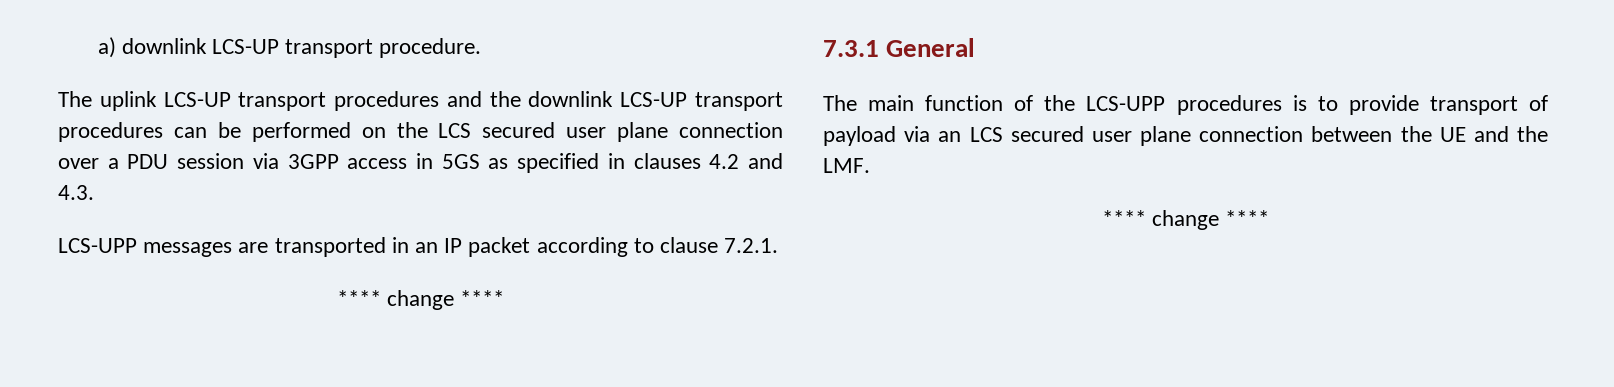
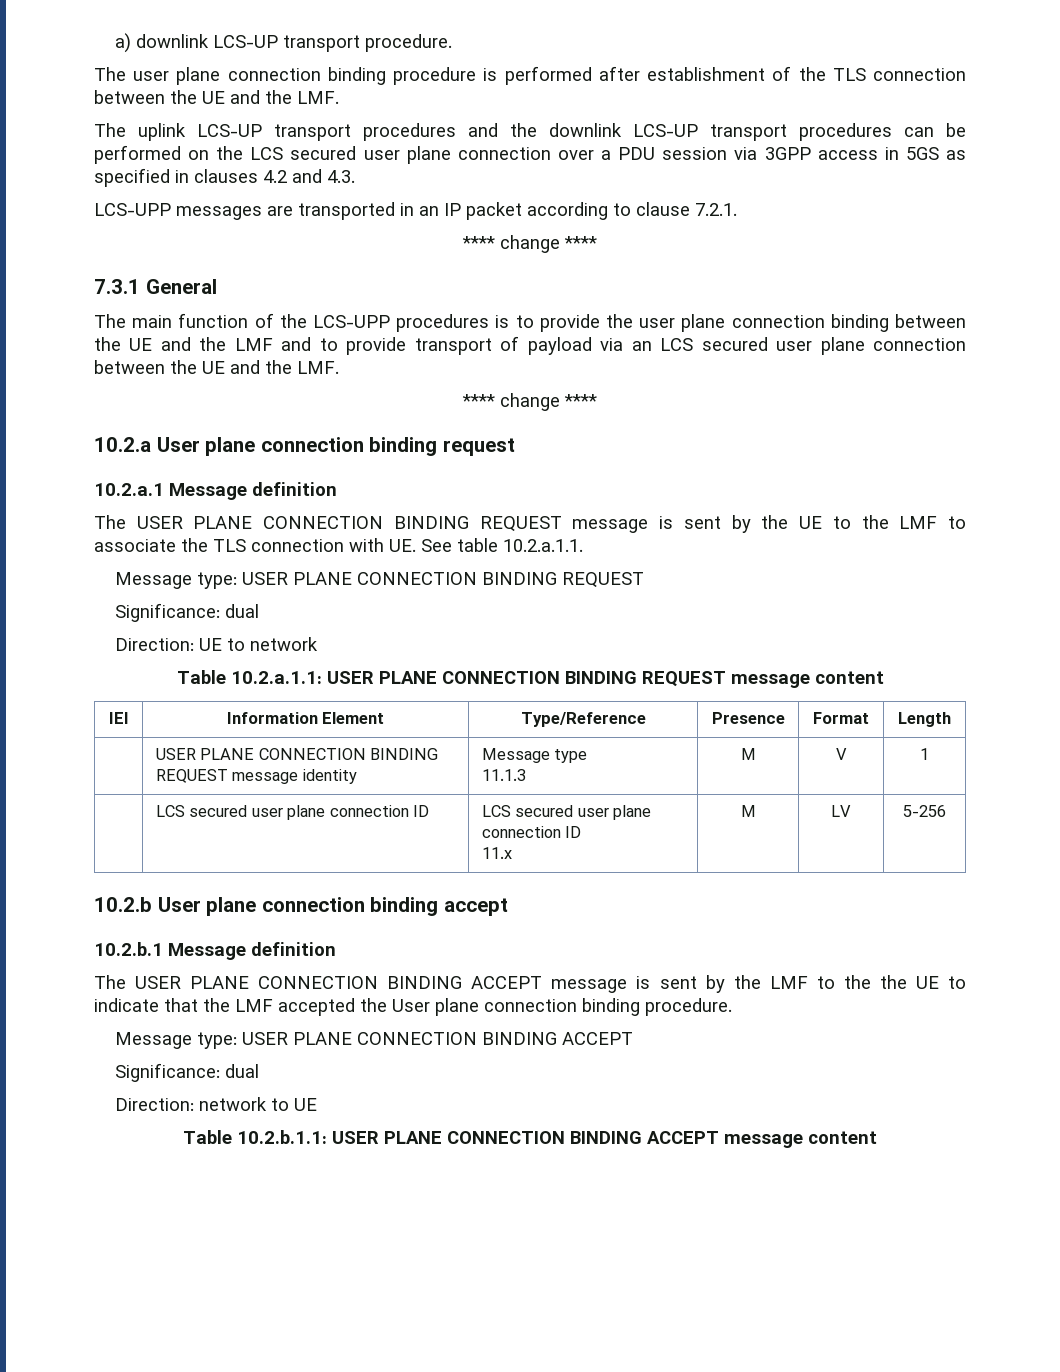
(482, 48) none -> [94,66,967,85] [94,90,339,104] // The user plane connection binding procedure is performed after establishment of the TLS connection between the UE and the LMF.
(1419, 105) none -> [606,314,967,332] [94,337,407,355] the user plane connection binding between the UE and the LMF and to provide
(1270, 218) none -> [94,437,515,456] [94,482,337,500] [94,515,967,533] [94,538,583,552] [115,572,645,589] [115,603,260,622] [115,637,319,651] [176,670,884,688] [108,712,129,724] [226,712,385,724] [520,712,646,727] [711,712,785,724] [813,712,869,724] [898,712,951,727] [155,748,439,760] [155,769,357,784] [481,748,588,763] [481,769,526,781] [740,748,756,760] [835,748,847,760] [920,748,929,760] [155,805,430,820] [481,805,652,820] [481,826,582,838] [481,847,512,859] [740,805,756,817] [831,805,851,817] [903,805,946,817] [94,897,508,916] [94,942,336,960] [94,975,966,993] [94,998,732,1016] [115,1032,634,1049] [115,1063,260,1082] [115,1097,318,1111] [183,1130,877,1148] // 10.2.a User plane connection binding request // 10.2.a.1 Message definition // The USER PLANE CONNECTION BINDING REQUEST message is sent by the UE to the LMF to associate the TLS connection with UE. See table 10.2.a.1.1. // Message type: USER PLANE CONNECTION BINDING REQUEST // Significance: dual // Direction: UE to network // Table 10.2.a.1.1: USER PLANE CONNECTION BINDING REQUEST message content // IEI | Information Element | Type/Reference | Presence | Format | Length // | USER PLANE CONNECTION BINDING REQUEST message identity | Message type // 11.1.3 | M | V | 1 // | LCS secured user plane connection ID | LCS secured user plane connection ID // 11.x | M | LV | 5-256 // 10.2.b User plane connection binding accept // 10.2.b.1 Message definition // The USER PLANE CONNECTION BINDING ACCEPT message is sent by the LMF to the the UE to indicate that the LMF accepted the User plane connection binding procedure. // Message type: USER PLANE CONNECTION BINDING ACCEPT // Significance: dual // Direction: network to UE // Table 10.2.b.1.1: USER PLANE CONNECTION BINDING ACCEPT message content

